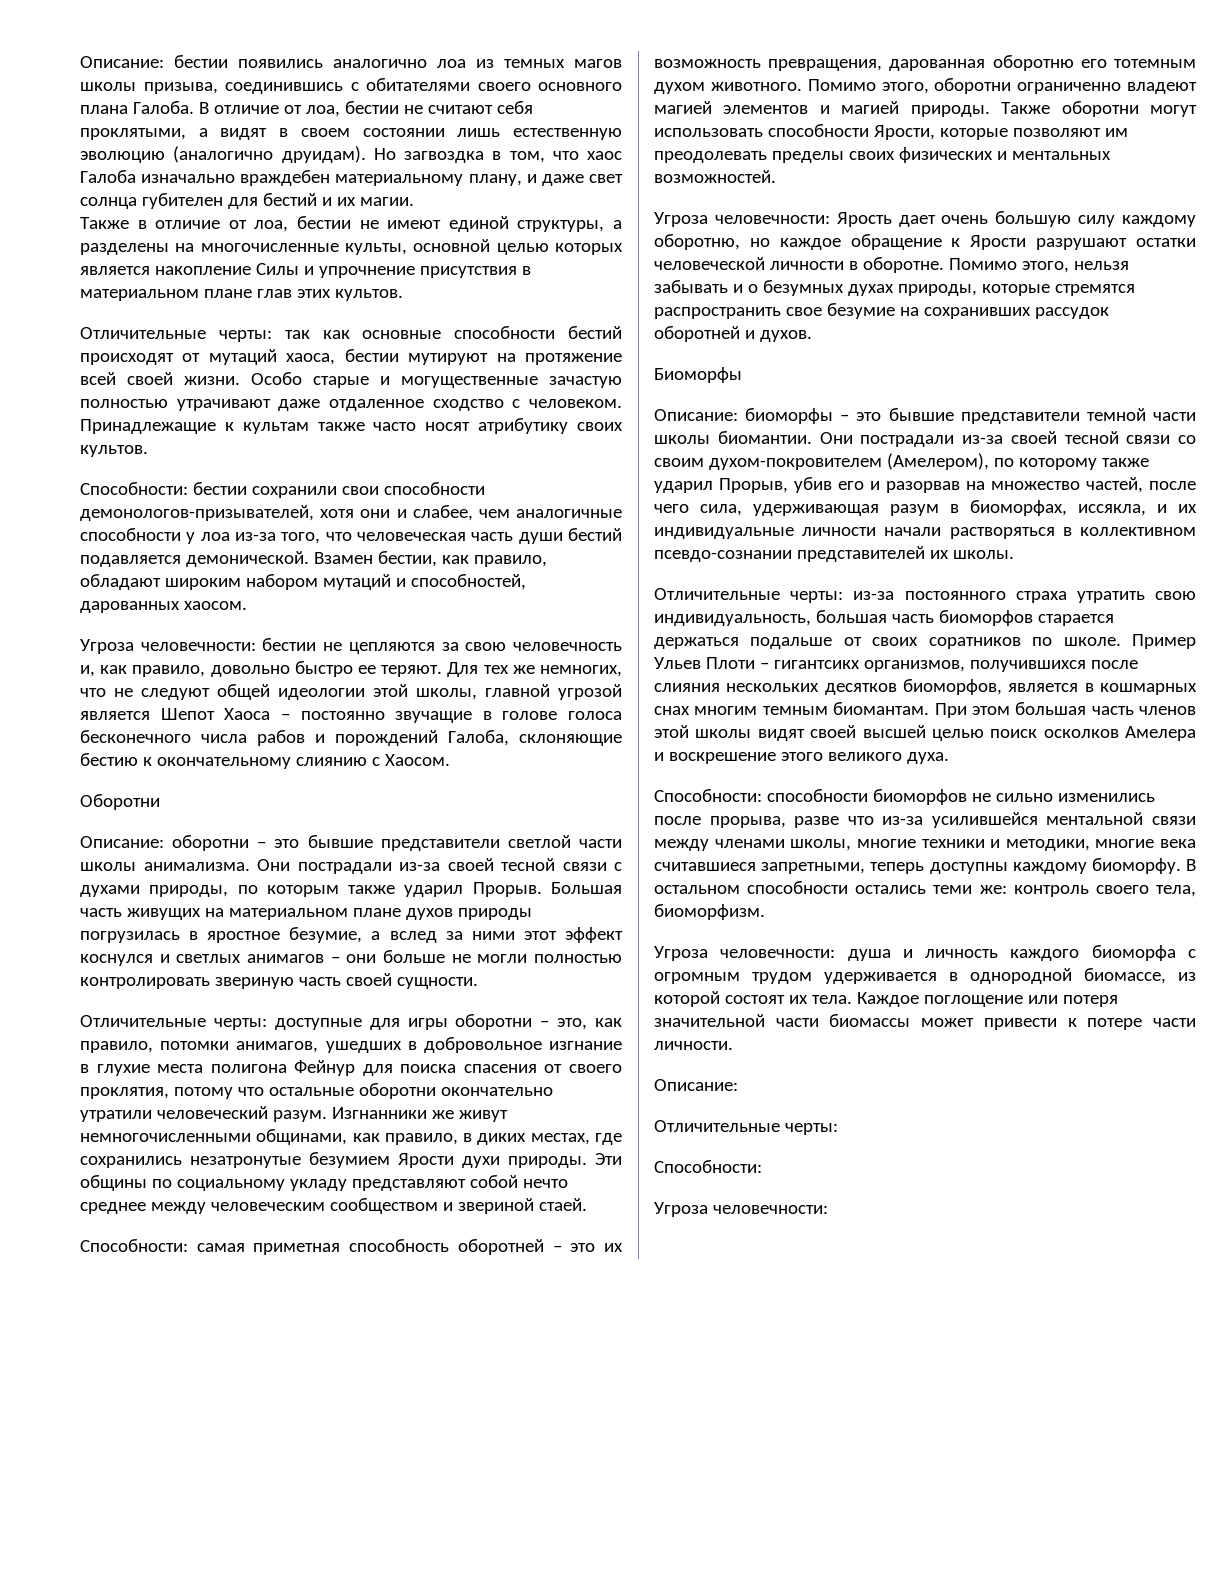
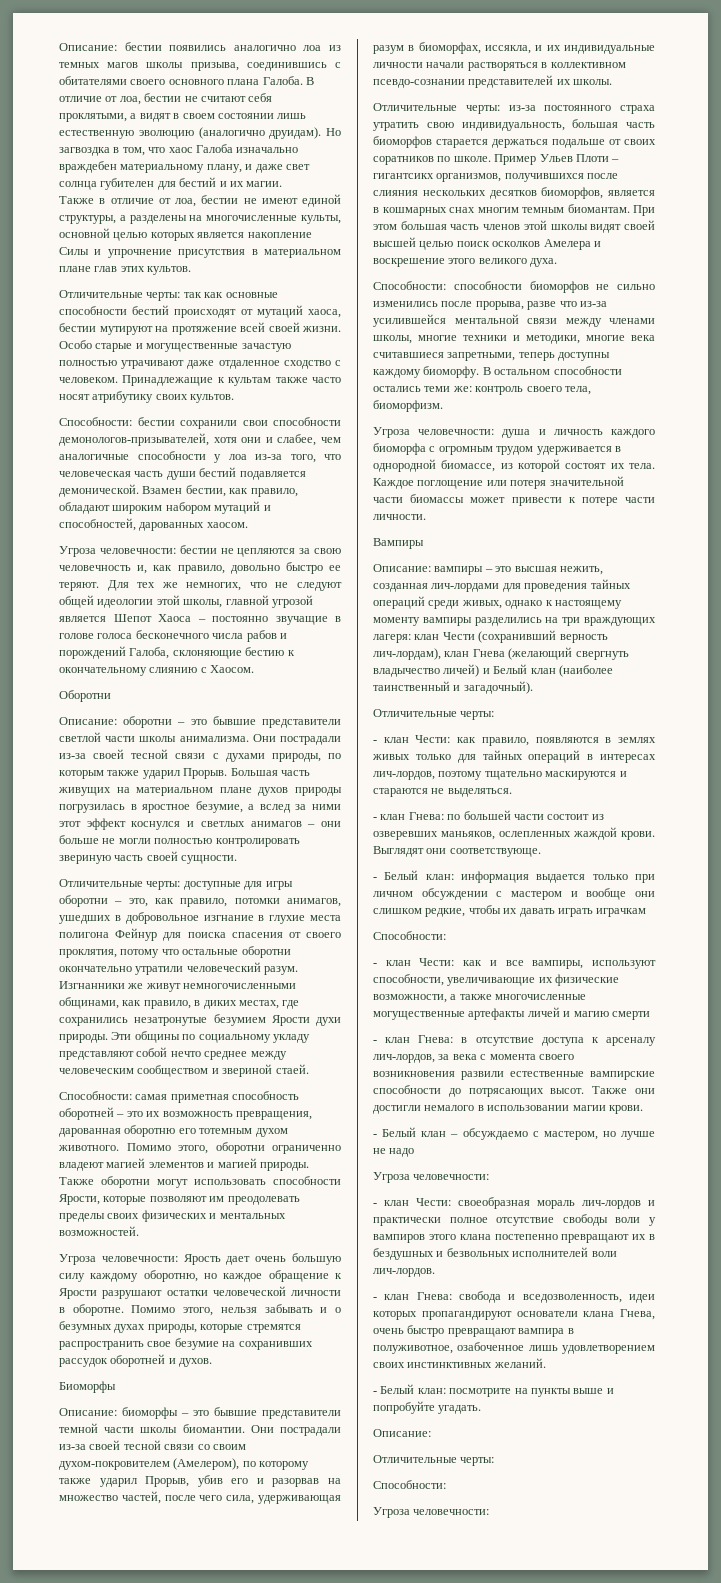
(733, 1045) none -> [373,538,424,549] [373,564,603,575] [373,579,631,592] [373,596,622,609] [373,617,656,626] [373,630,608,643] [373,647,629,660] [373,664,613,677] [373,681,533,694] [373,709,495,720] [373,735,656,746] [372,750,656,763] [373,771,627,780] [373,788,512,797] [373,810,604,820] [373,827,655,840] [373,846,541,857] [373,870,655,883] [373,888,655,900] [373,905,647,917] [373,931,446,940] [373,958,656,969] [373,974,620,986] [373,994,587,1003] [373,1007,650,1020] [373,1035,656,1046] [373,1054,574,1063] [373,1071,655,1080] [373,1085,655,1097] [373,1105,643,1114] [373,1127,655,1140] [373,1148,415,1157] [373,1172,490,1183] [373,1197,655,1209] [373,1214,656,1226] [373,1234,655,1243] [373,1247,617,1260] [373,1268,435,1277] [373,1291,655,1303] [373,1309,655,1320] [373,1325,574,1337] [373,1342,655,1354] [373,1358,546,1368] [373,1384,614,1397] [373,1401,482,1414] // Вампиры // Описание: вампиры – это высшая нежить, созданная лич-лордами для проведения тайных операций среди живых, однако к настоящему моменту вампиры разделились на три враждующих лагеря: клан Чести (сохранивший верность лич-лордам), клан Гнева (желающий свергнуть владычество личей) и Белый клан (наиболее таинственный и загадочный). // Отличительные черты: // - клан Чести: как правило, появляются в землях живых только для тайных операций в интересах лич-лордов, поэтому тщательно маскируются и стараются не выделяться. // - клан Гнева: по большей части состоит из озверевших маньяков, ослепленных жаждой крови. Выглядят они соответствующе. // - Белый клан: информация выдается только при личном обсуждении с мастером и вообще они слишком редкие, чтобы их давать играть играчкам // Способности: // - клан Чести: как и все вампиры, используют способности, увеличивающие их физические возможности, а также многочисленные могущественные артефакты личей и магию смерти // - клан Гнева: в отсутствие доступа к арсеналу лич-лордов, за века с момента своего возникновения развили естественные вампирские способности до потрясающих высот. Также они достигли немалого в использовании магии крови. // - Белый клан – обсуждаемо с мастером, но лучше не надо // Угроза человечности: // - клан Чести: своеобразная мораль лич-лордов и практически полное отсутствие свободы воли у вампиров этого клана постепенно превращают их в бездушных и безвольных исполнителей воли лич-лордов. // - клан Гнева: свобода и вседозволенность, идеи которых пропагандируют основатели клана Гнева, очень быстро превращают вампира в полуживотное, озабоченное лишь удовлетворением своих инстинктивных желаний. // - Белый клан: посмотрите на пункты выше и попробуйте угадать.

